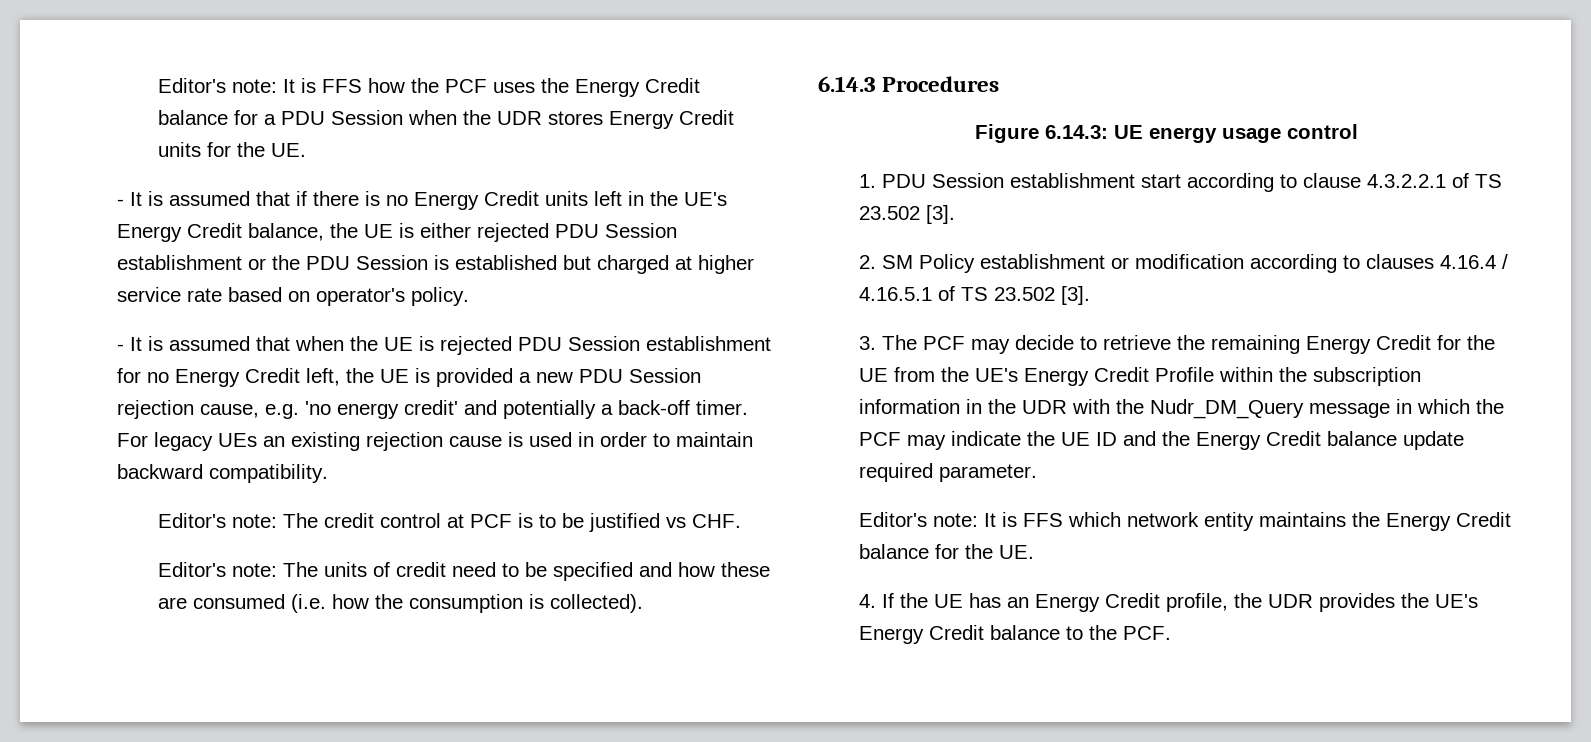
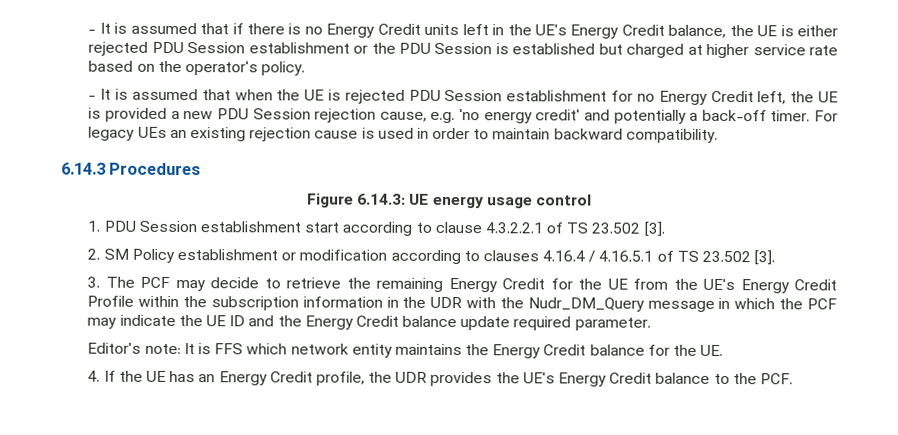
[157,78,700,97] [157,110,734,129] [157,142,306,157] Editor's note: It is FFS how the PCF uses the Energy Credit balance for a PDU Session when the UDR stores Energy Credit units for the UE. // -> (88, 31) none
(310, 296) none -> [157,60,182,73] the
[157,513,741,532] [157,562,770,581] [157,594,643,613] // Editor's note: The credit control at PCF is to be justified vs CHF. // Editor's note: The units of credit need to be specified and how these are consumed (i.e. how the consumption is collected). -> (718, 135) none

